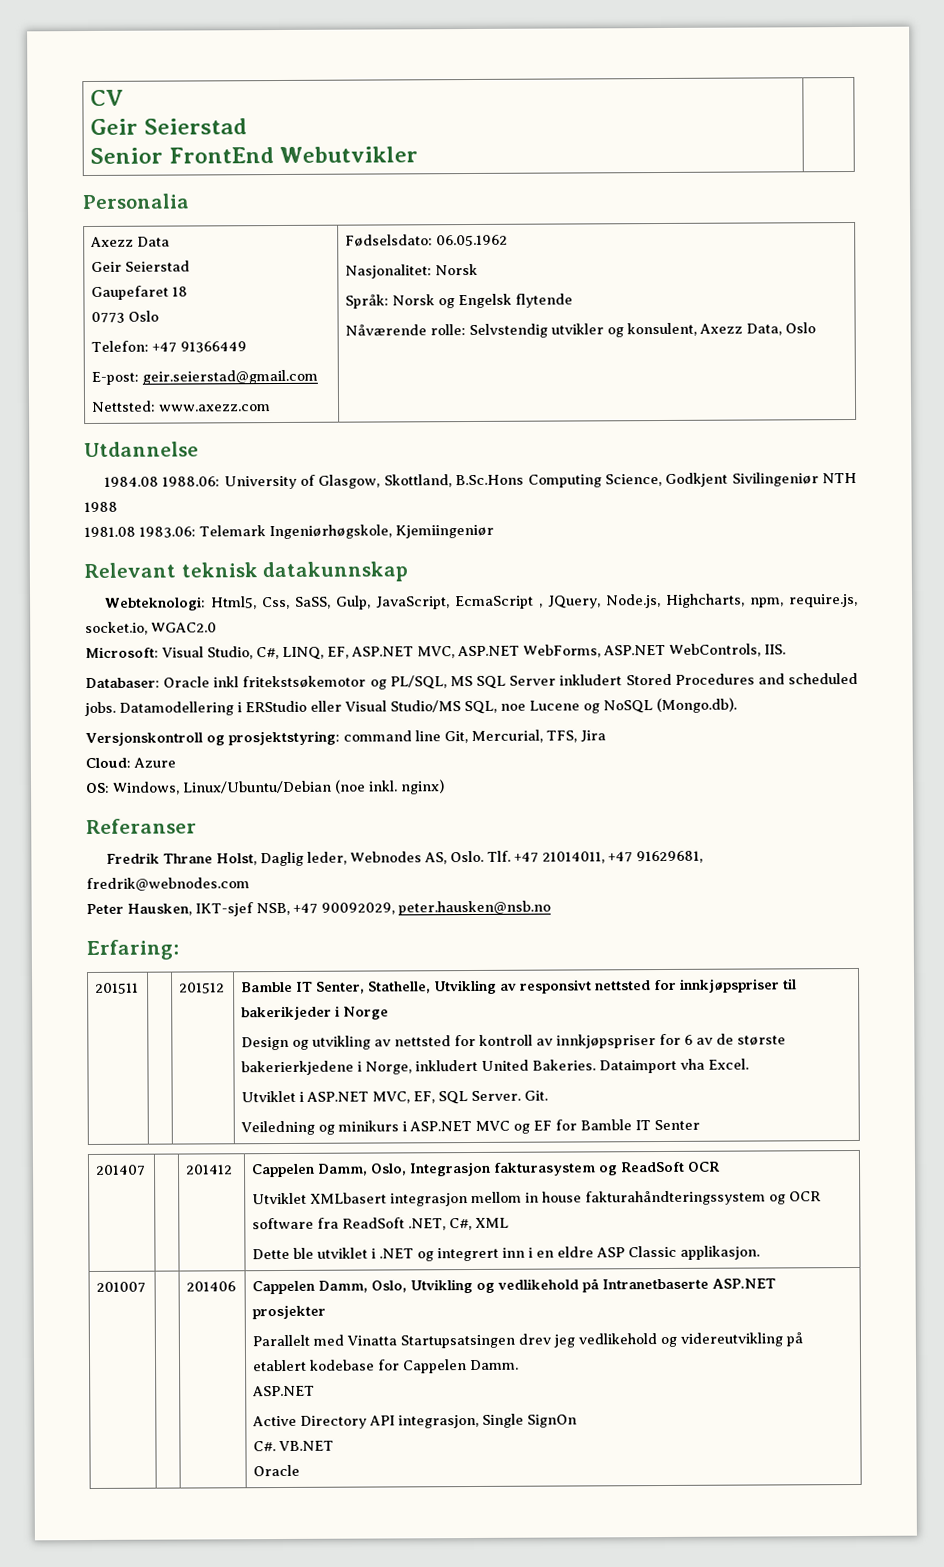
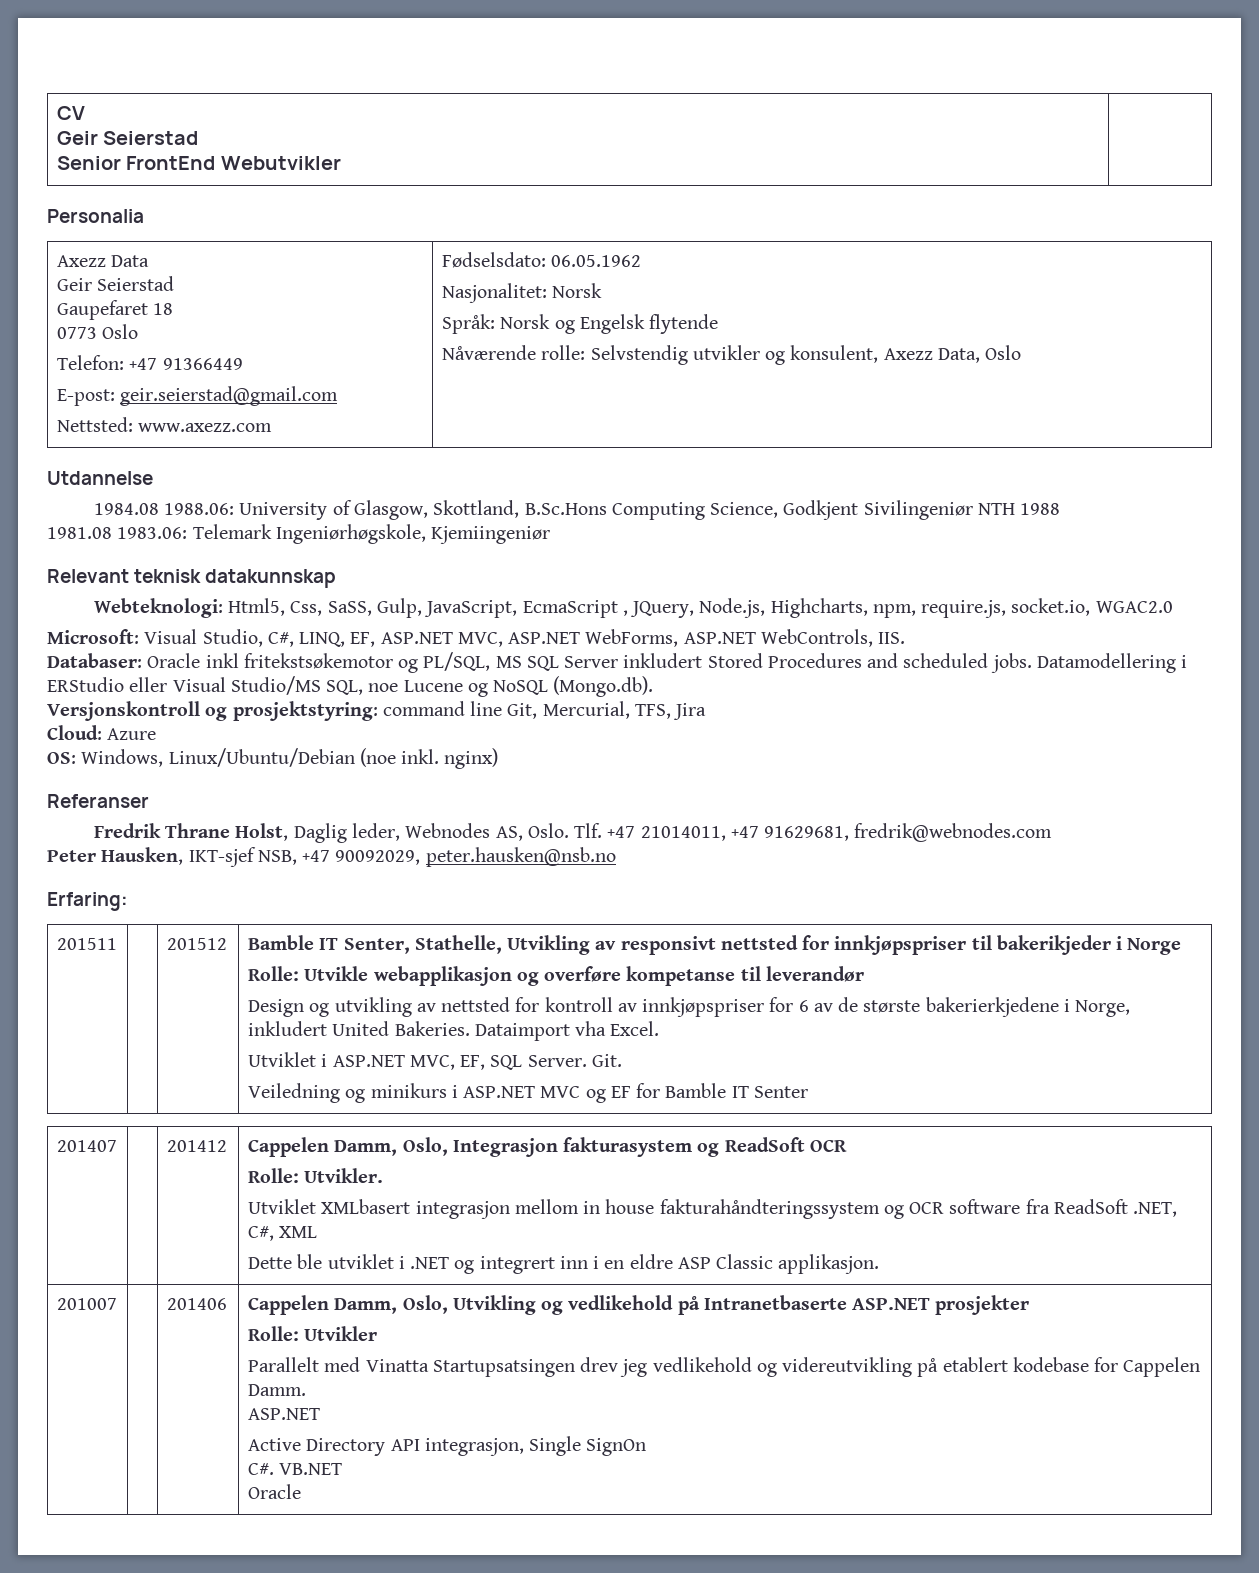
(390, 1013) none -> [247,966,864,986] // Rolle: Utvikle webapplikasjon og overføre kompetanse til leverandør
(722, 1166) none -> [247,1168,384,1183] // Rolle: Utvikler.
(327, 1312) none -> [247,1326,378,1341] // Rolle: Utvikler

